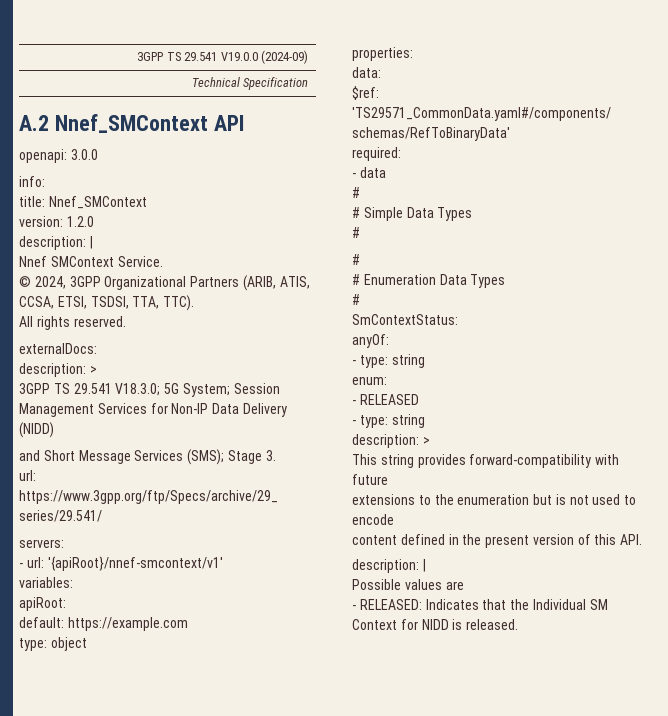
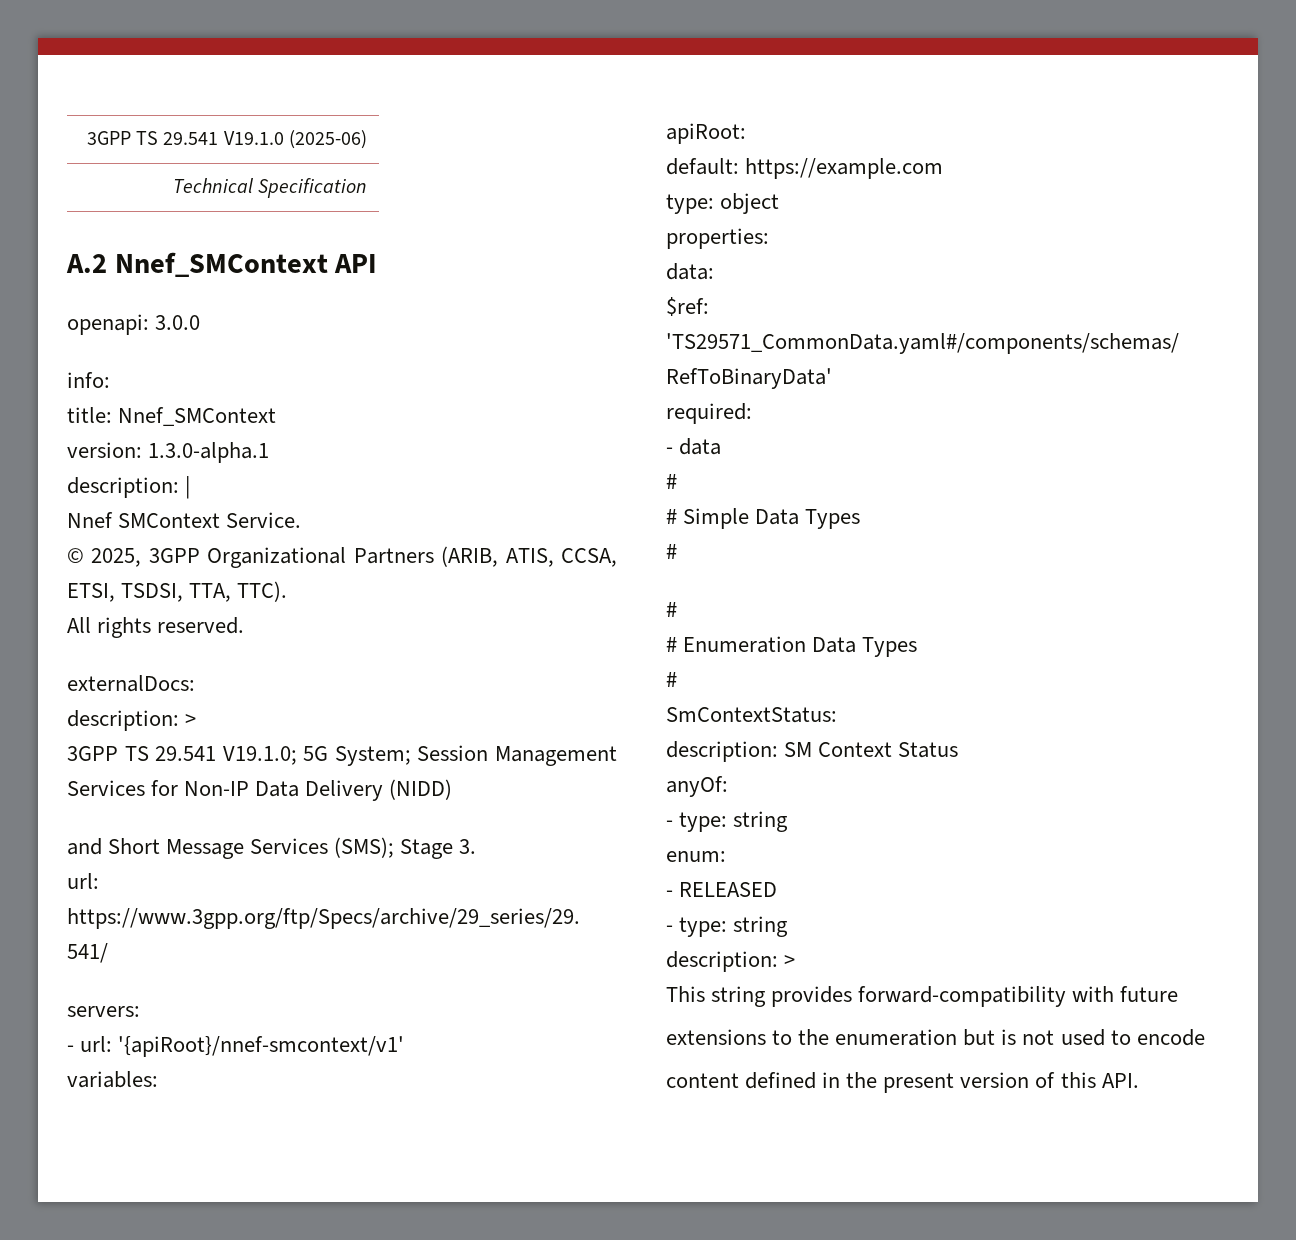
[137,50,308,64] 3GPP TS 29.541 V19.0.0 (2024-09) -> [86,130,368,149] 3GPP TS 29.541 V19.1.0 (2025-06)
[66,216,94,227] 1.2.0 -> [148,442,270,463] 1.3.0-alpha.1
[34,276,66,289] 2024, -> [91,548,142,567] 2025,
[115,383,161,396] V18.3.0; -> [222,746,297,765] V19.1.0;
(458, 319) none -> [666,741,959,762] // description: SM Context Status
[352,559,426,573] [352,579,464,590] [352,599,608,610] [352,619,519,630] // description: | // Possible values are // - RELEASED: Indicates that the Individual SM Context for NIDD is released. -> (1139, 1080) none

